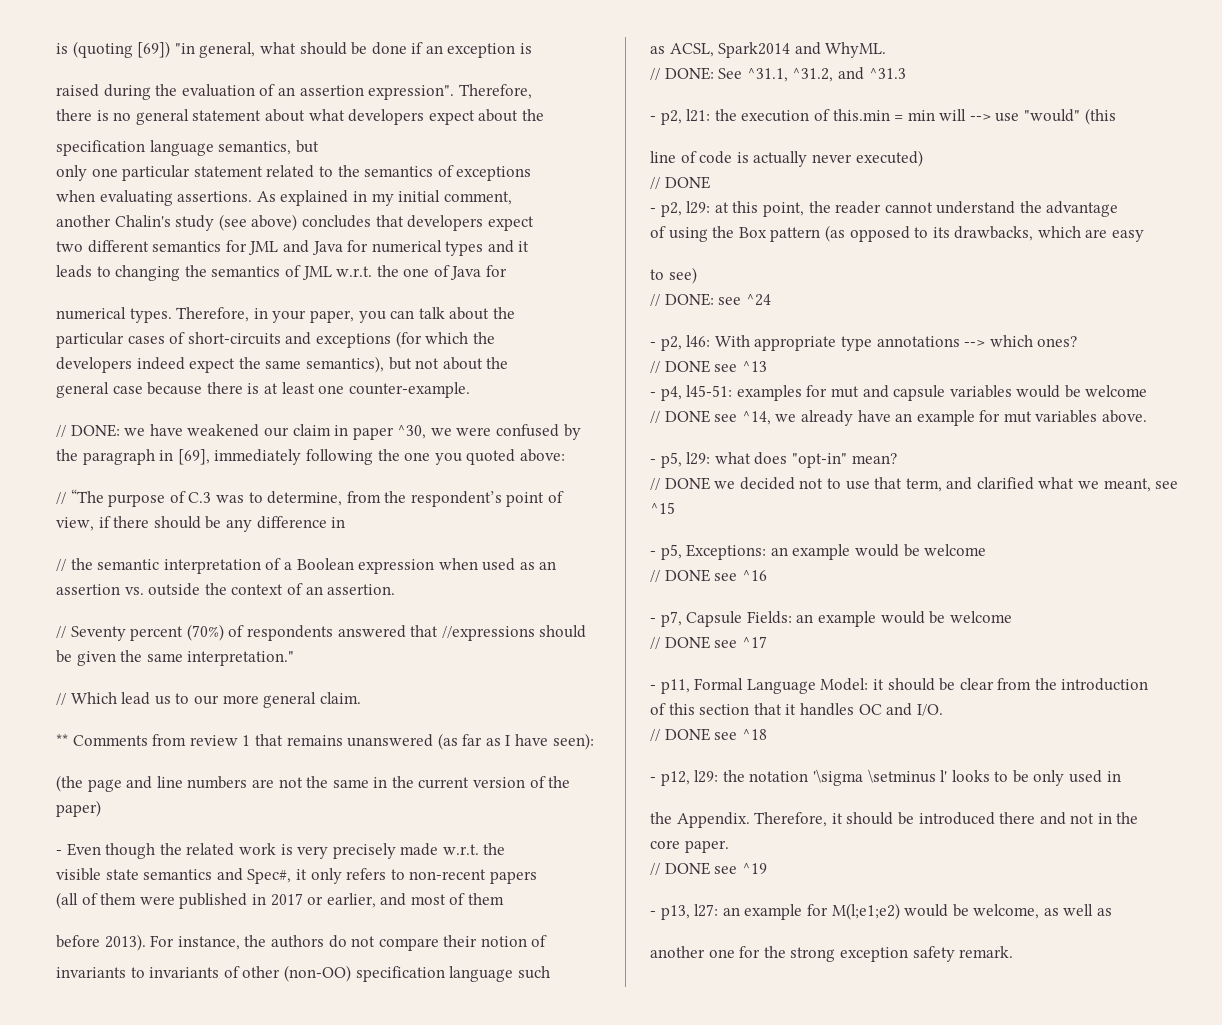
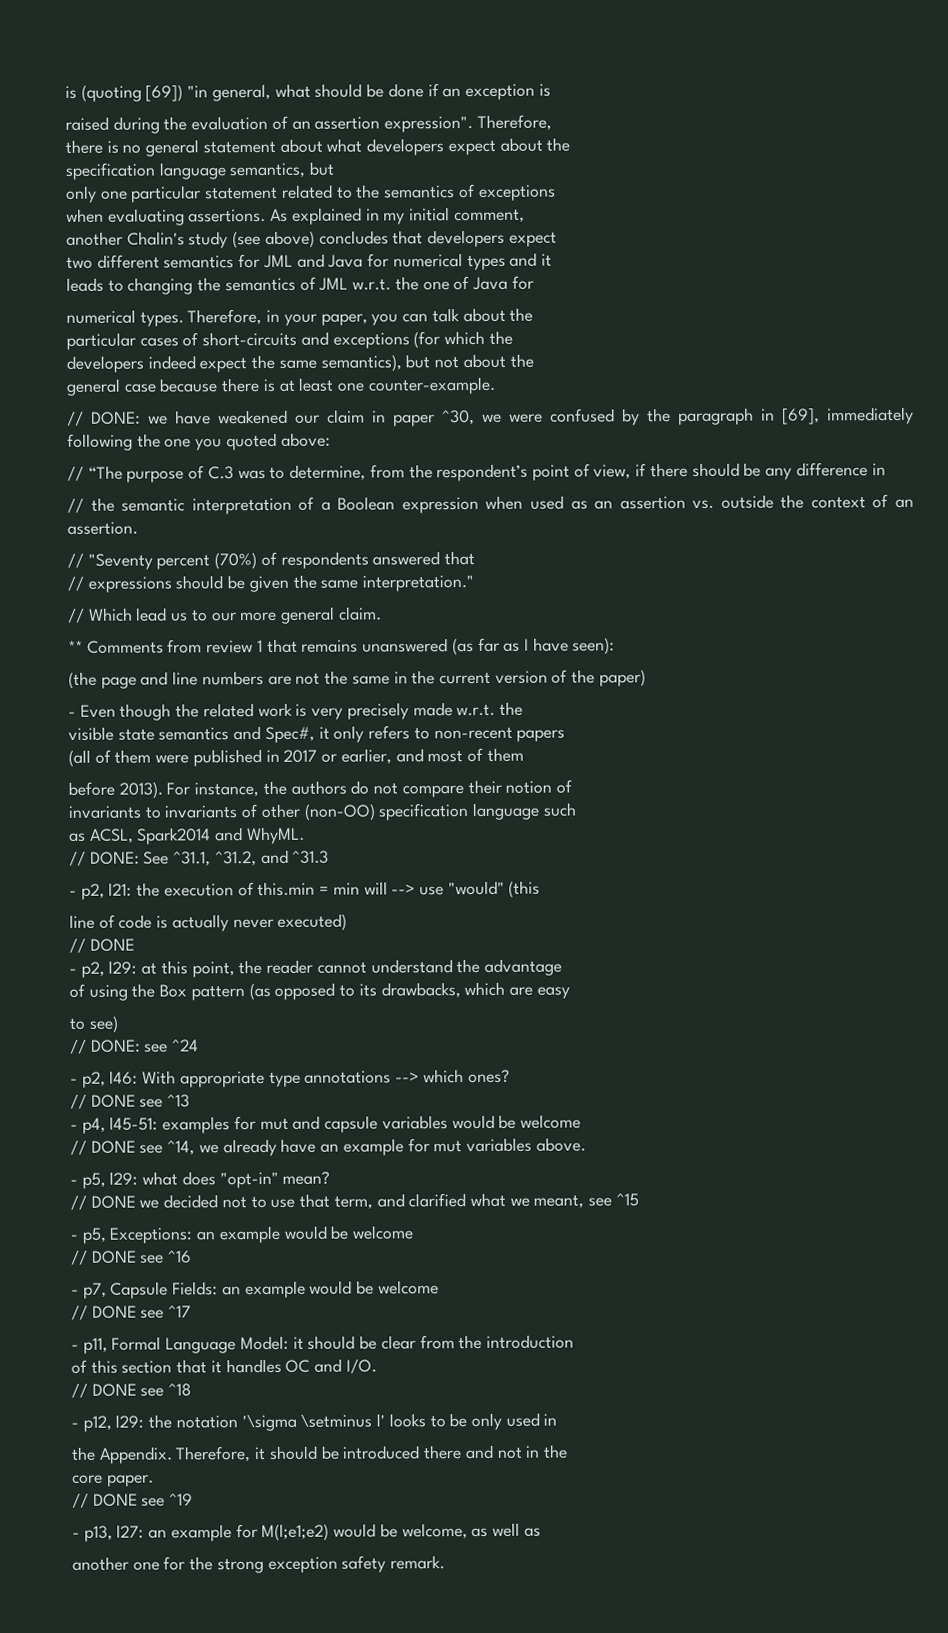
[70,626,126,641] Seventy -> [87,553,153,570] "Seventy
[441,626,535,641] //expressions -> [67,575,172,593] // // expressions

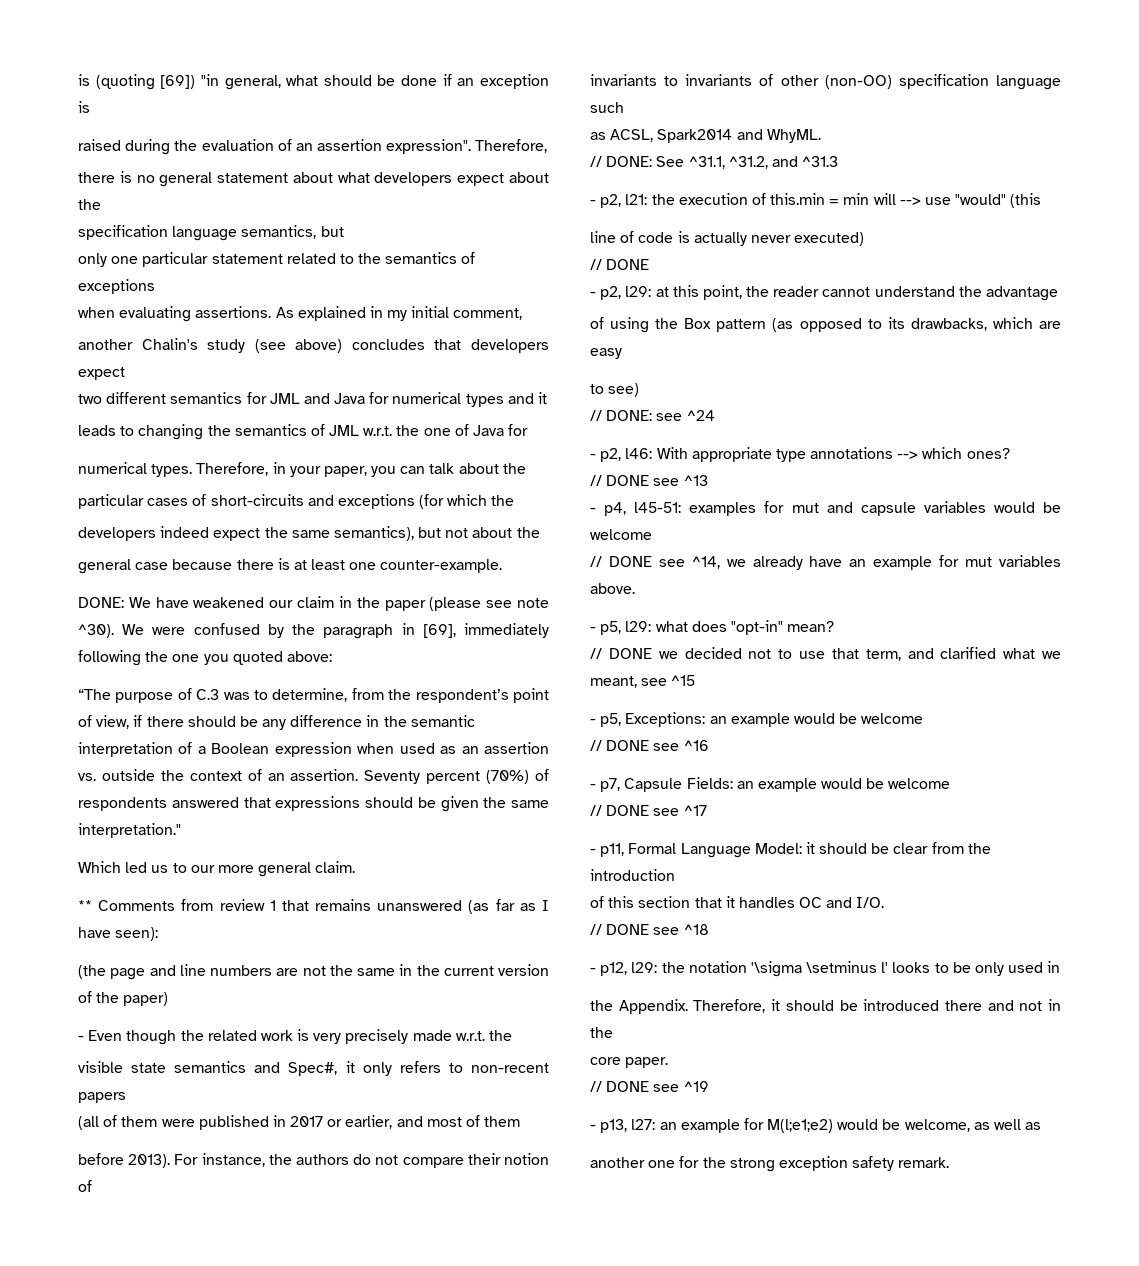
[67,410,168,426] // DONE: we -> [78,597,151,608] DONE: We
[393,409,502,427] paper ^30, we -> [356,597,549,611] [78,624,145,638] the paper (please see note ^30). We
[67,465,84,481] // -> (332, 656) none
[67,497,84,513] // // -> (380, 721) none
[67,552,153,570] // // "Seventy -> [364,770,421,784] Seventy
[67,575,84,591] // // -> (271, 802) none
[68,607,168,623] // Which lead -> [78,861,148,873] Which led

